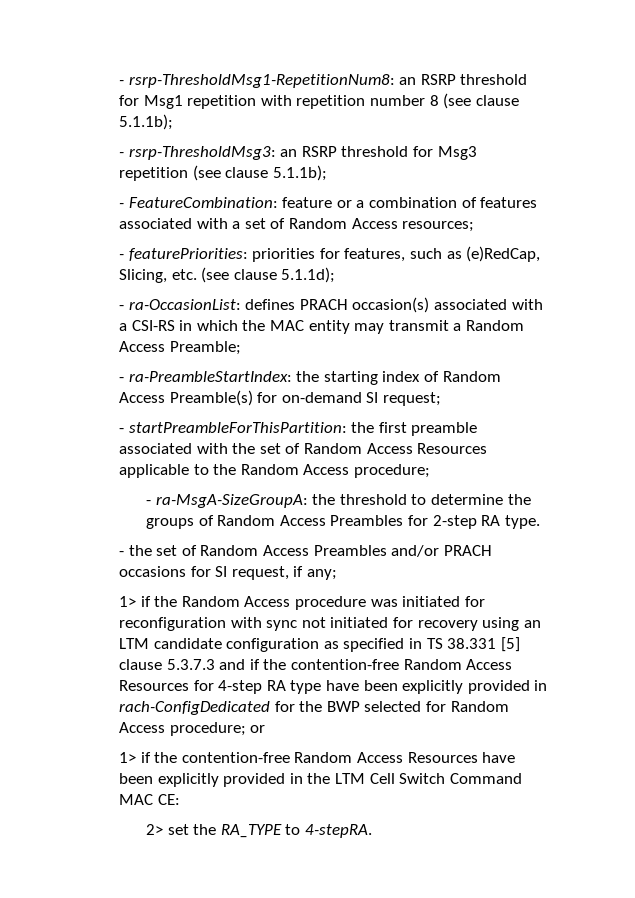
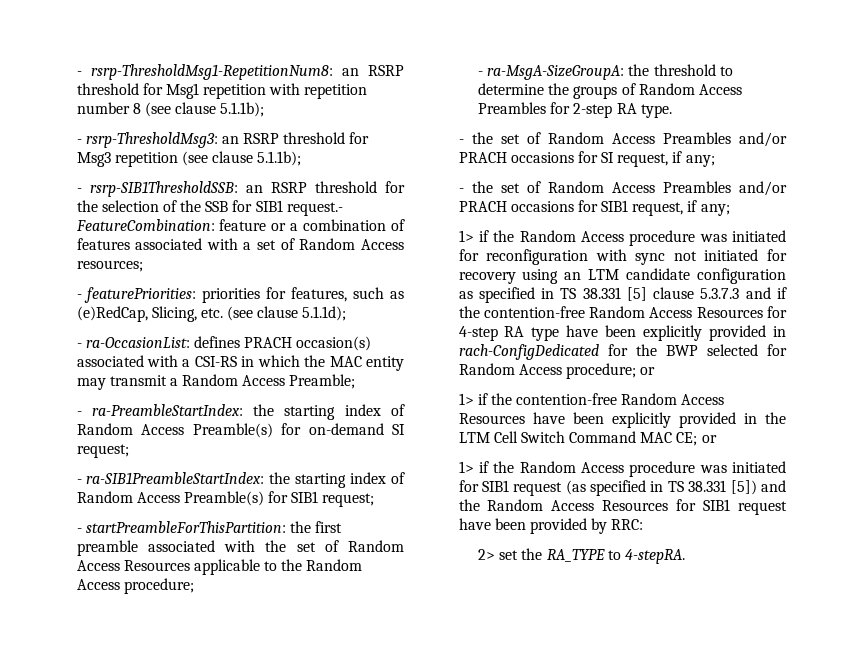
(125, 205) none -> [89,181,406,197] [76,200,343,216] rsrp-SIB1ThresholdSSB: an RSRP threshold for the selection of the SSB for SIB1 request.-
(441, 399) none -> [76,472,406,488] [76,491,375,507] // - ra-SIB1PreambleStartIndex: the starting index of Random Access Preamble(s) for SIB1 request;
(337, 574) none -> [458,181,787,196] [458,200,730,216] // - the set of Random Access Preambles and/or PRACH occasions for SIB1 request, if any;
[157,794,180,805] CE: -> [676,432,717,446] [458,461,786,477] [458,480,786,496] [458,499,787,515] [458,518,644,534] CE; or // 1> if the Random Access procedure was initiated for SIB1 request (as specified in TS 38.331 [5]) and the Random Access Resources for SIB1 request have been provided by RRC:

